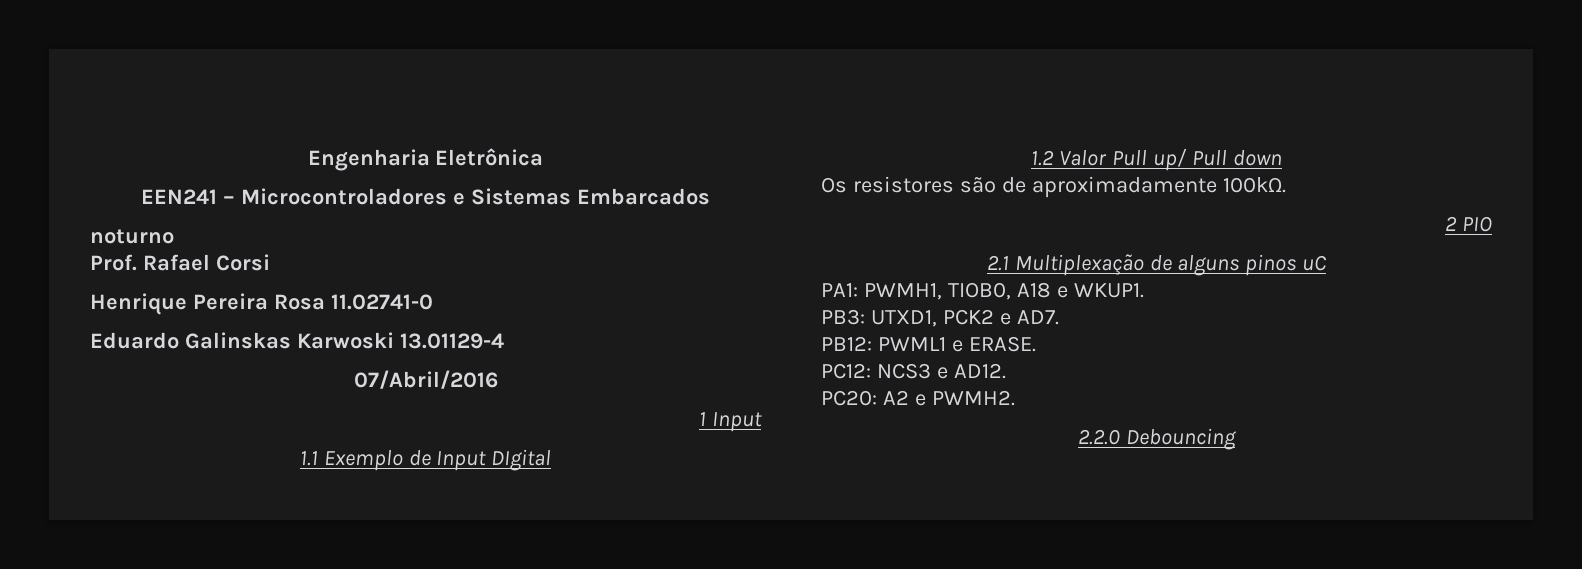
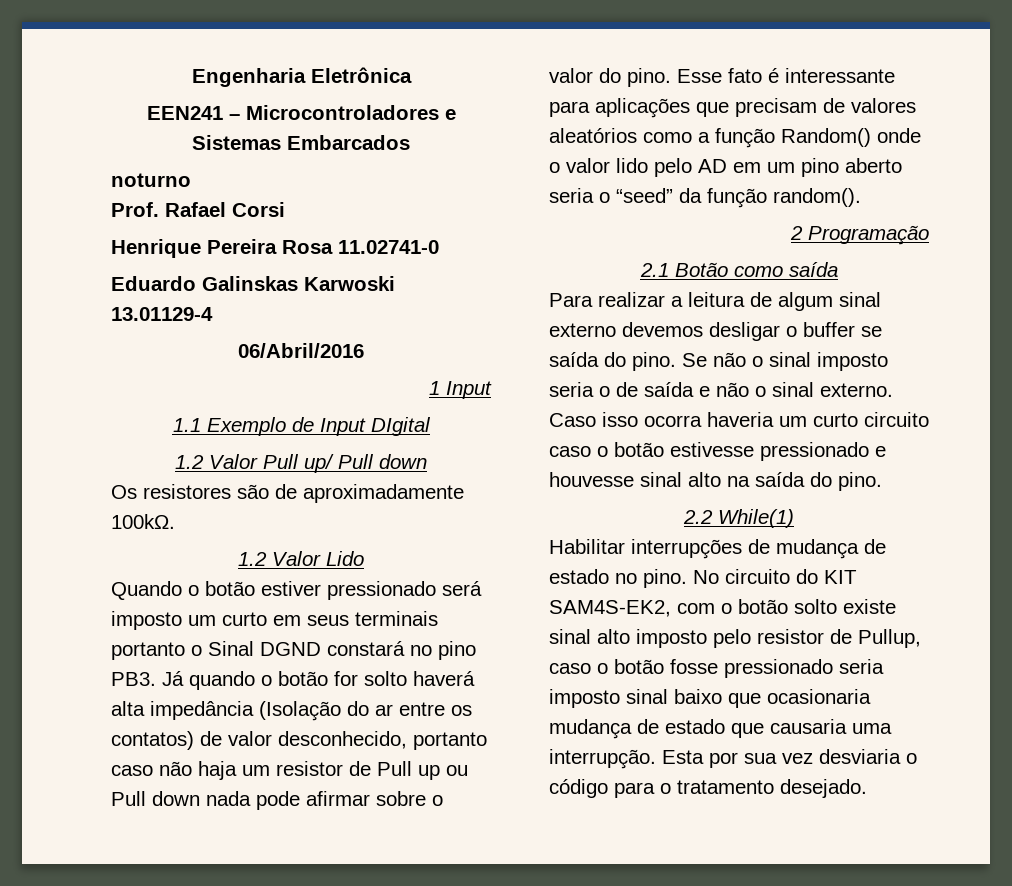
[353,370,498,389] 07/Abril/2016 -> [238,343,364,358] 06/Abril/2016
(1286, 185) none -> [238,551,364,566] [111,581,482,600] [111,611,438,630] [111,641,476,660] [111,671,475,690] [111,701,472,721] [111,731,487,750] [111,761,468,780] [111,791,443,810] [549,68,895,87] [549,98,916,118] [549,128,921,148] [549,158,902,177] [549,188,861,208] // 1.2 Valor Lido // Quando o botão estiver pressionado será imposto um curto em seus terminais portanto o Sinal DGND constará no pino PB3. Já quando o botão for solto haverá alta impedância (Isolação do ar entre os contatos) de valor desconhecido, portanto caso não haja um resistor de Pull up ou Pull down nada pode afirmar sobre o valor do pino. Esse fato é interessante para aplicações que precisam de valores aleatórios como a função Random() onde o valor lido pelo AD em um pino aberto seria o “seed” da função random().
[1462,216,1492,232] PIO -> [808,225,929,245] Programação
[1014,254,1328,276] [821,282,1144,300] [821,309,1059,327] [821,336,1036,352] [821,363,1006,379] [821,390,1015,406] [1078,428,1236,450] Multiplexação de alguns pinos uC // PA1: PWMH1, TIOB0, A18 e WKUP1. // PB3: UTXD1, PCK2 e AD7. // PB12: PWML1 e ERASE. // PC12: NCS3 e AD12. // PC20: A2 e PWMH2. // 2.2.0 Debouncing -> [674,262,838,277] [549,292,881,311] [549,322,882,341] [549,352,888,371] [549,382,893,397] [549,412,929,427] [549,442,886,461] [549,472,882,491] [683,509,794,528] [549,539,886,559] [549,569,857,588] [549,599,896,617] [549,629,921,648] [549,659,884,678] [549,689,871,708] [549,719,892,739] [549,749,917,769] [549,779,867,798] Botão como saída // Para realizar a leitura de algum sinal externo devemos desligar o buffer se saída do pino. Se não o sinal imposto seria o de saída e não o sinal externo. Caso isso ocorra haveria um curto circuito caso o botão estivesse pressionado e houvesse sinal alto na saída do pino. // 2.2 While(1) // Habilitar interrupções de mudança de estado no pino. No circuito do KIT SAM4S-EK2, com o botão solto existe sinal alto imposto pelo resistor de Pullup, caso o botão fosse pressionado seria imposto sinal baixo que ocasionaria mudança de estado que causaria uma interrupção. Esta por sua vez desviaria o código para o tratamento desejado.

